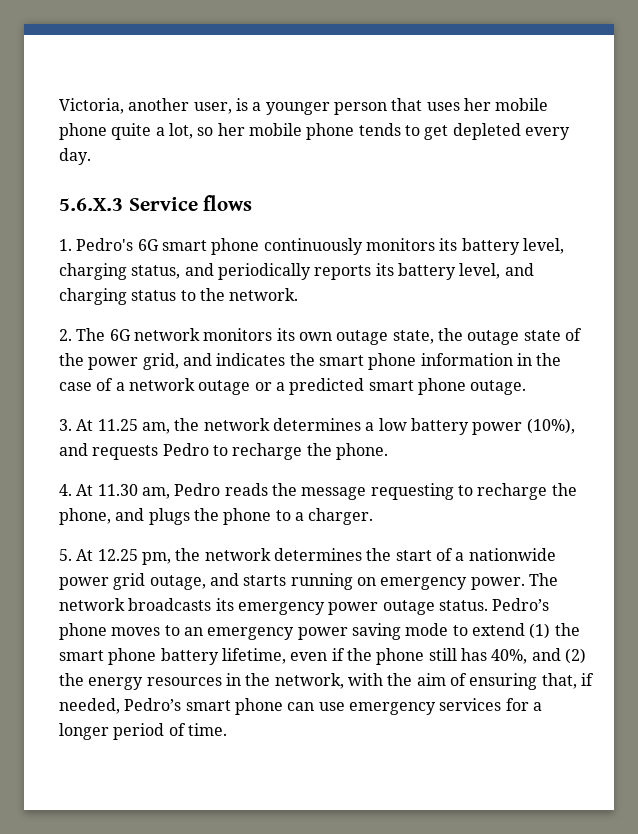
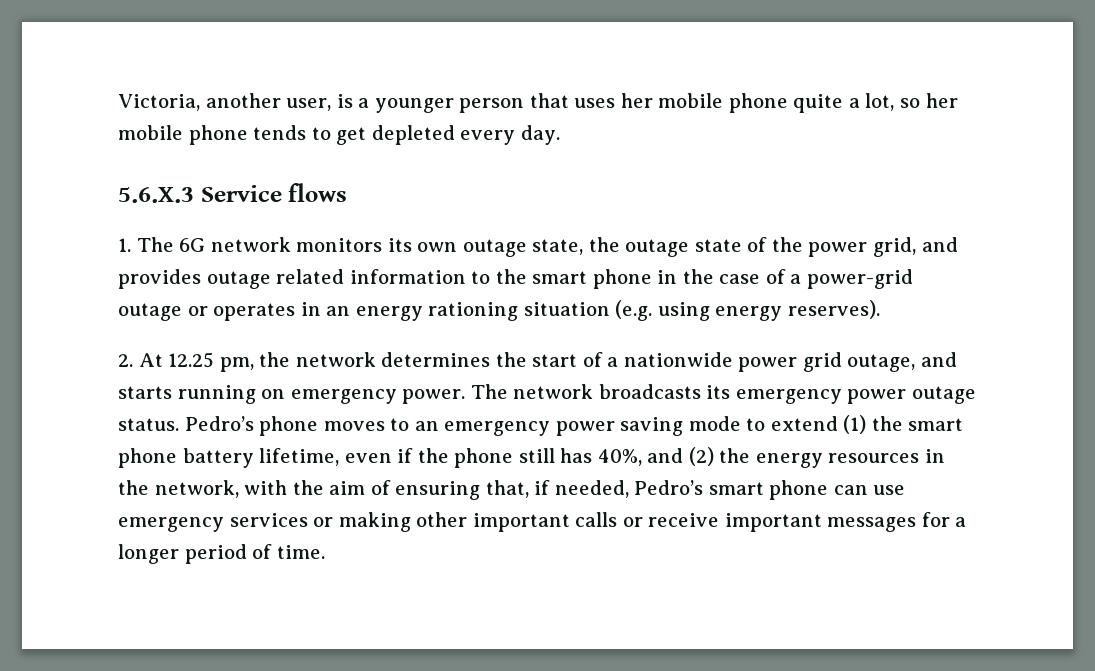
[76,238,564,255] [59,263,534,280] [59,288,299,305] [59,329,72,341] Pedro's 6G smart phone continuously monitors its battery level, charging status, and periodically reports its battery level, and charging status to the network. // 2. -> (131, 245) none
[216,353,513,370] indicates the smart phone information -> [118,269,652,289] provides outage related information to the smart phone
[128,378,195,391] network -> [806,269,913,289] power-grid
[275,378,527,395] [59,418,575,435] [59,443,388,460] [59,483,577,500] [59,508,374,525] [59,549,72,561] a predicted smart phone outage. // 3. At 11.25 am, the network determines a low battery power (10%), and requests Pedro to recharge the phone. // 4. At 11.30 am, Pedro reads the message requesting to recharge the phone, and plugs the phone to a charger. // 5. -> [213,300,880,321] [118,354,133,367] operates in an energy rationing situation (e.g. using energy reserves). // 2.
(502, 704) none -> [313,512,917,532] or making other important calls or receive important messages

